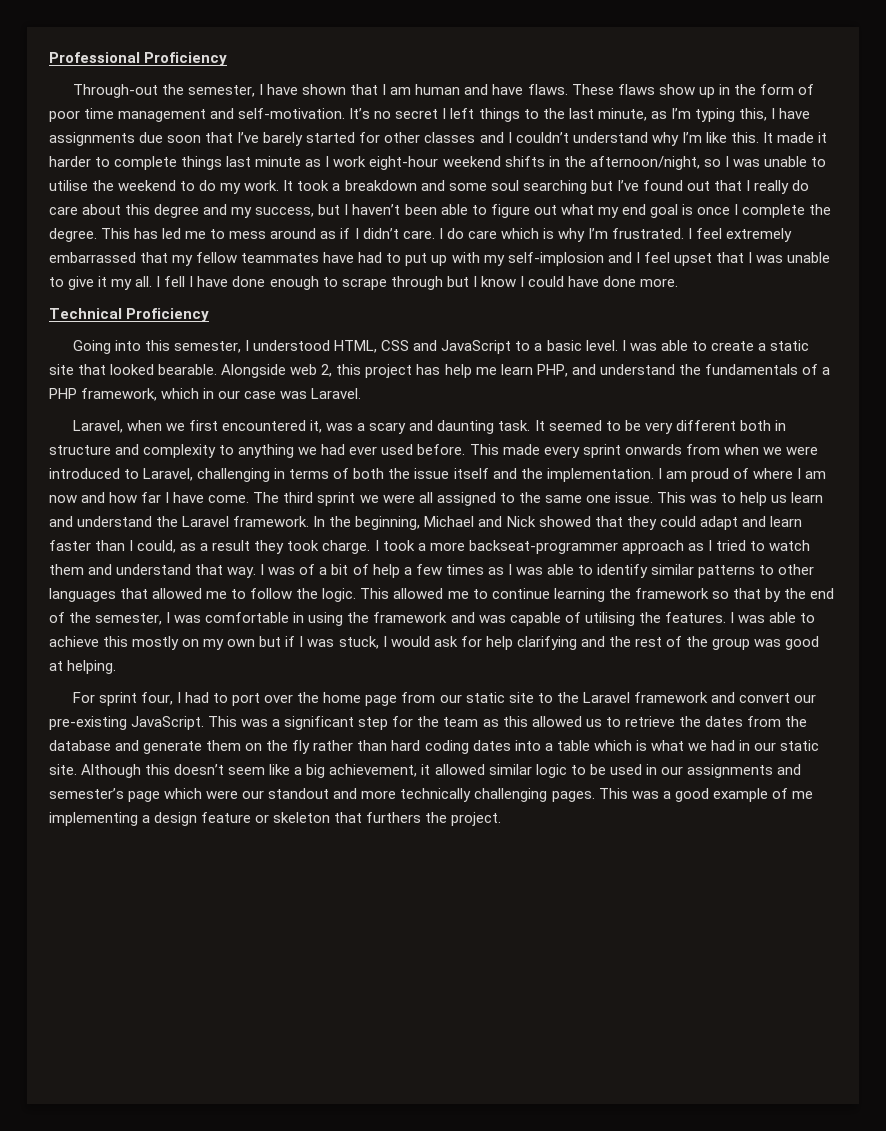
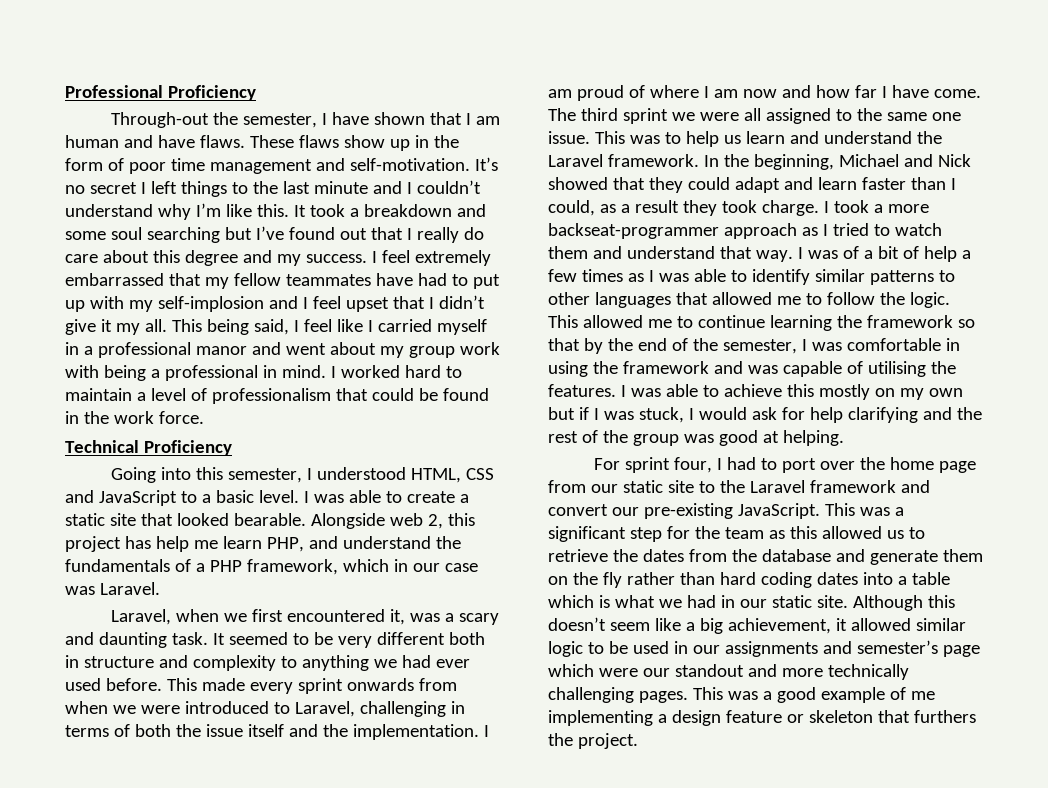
[597,108,810,122] [49,132,476,146] minute, as I’m typing this, I have assignments due soon that I’ve barely started for other classes -> [313,181,368,194] minute
[776,132,827,143] [49,156,826,170] [49,180,294,194] made it harder to complete things last minute as I work eight-hour weekend shifts in the afternoon/night, so I was unable to utilise the weekend to do my work. It -> (306, 211) none
[255,204,832,218] [49,228,684,242] success, but I haven’t been able to figure out what my end goal is once I complete the degree. This has led me to mess around as if I didn’t care. I do care which is why I’m frustrated. -> [305,254,367,263] success.
[755,252,830,263] [49,277,64,287] was unable to -> [438,295,485,309] didn’t
[156,276,679,290] I fell I have done enough to scrape through but I know I could have done more. -> [171,319,487,335] [65,342,500,358] [65,365,462,381] [65,388,489,404] [65,411,204,424] This being said, I feel like I carried myself in a professional manor and went about my group work with being a professional in mind. I worked hard to maintain a level of professionalism that could be found in the work force.

